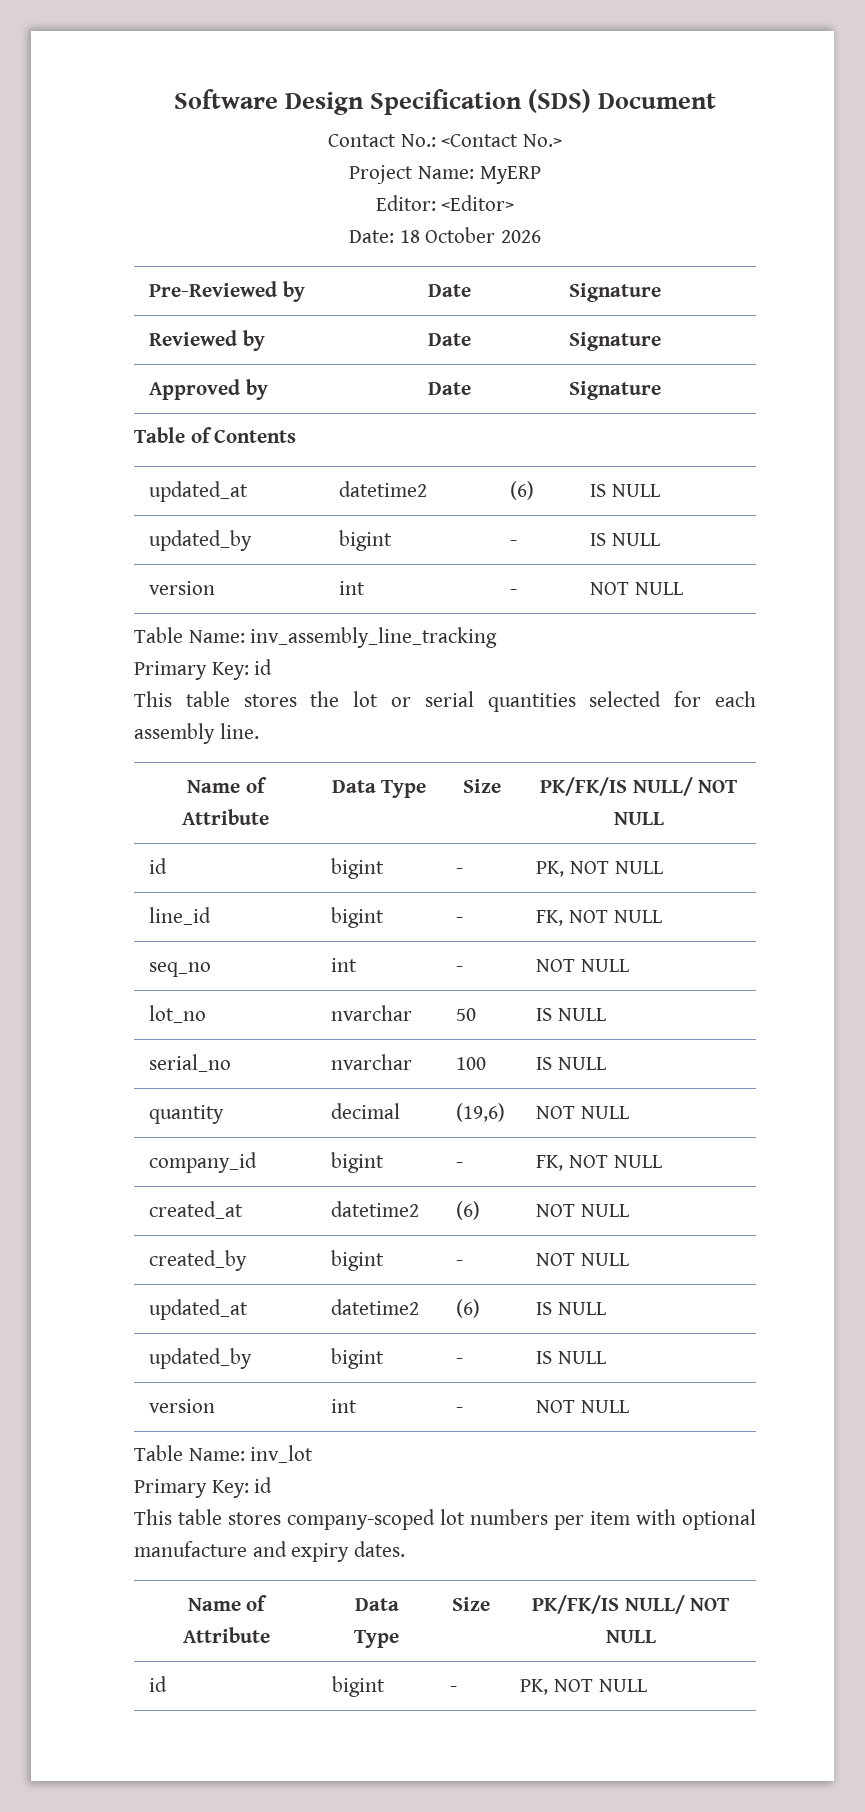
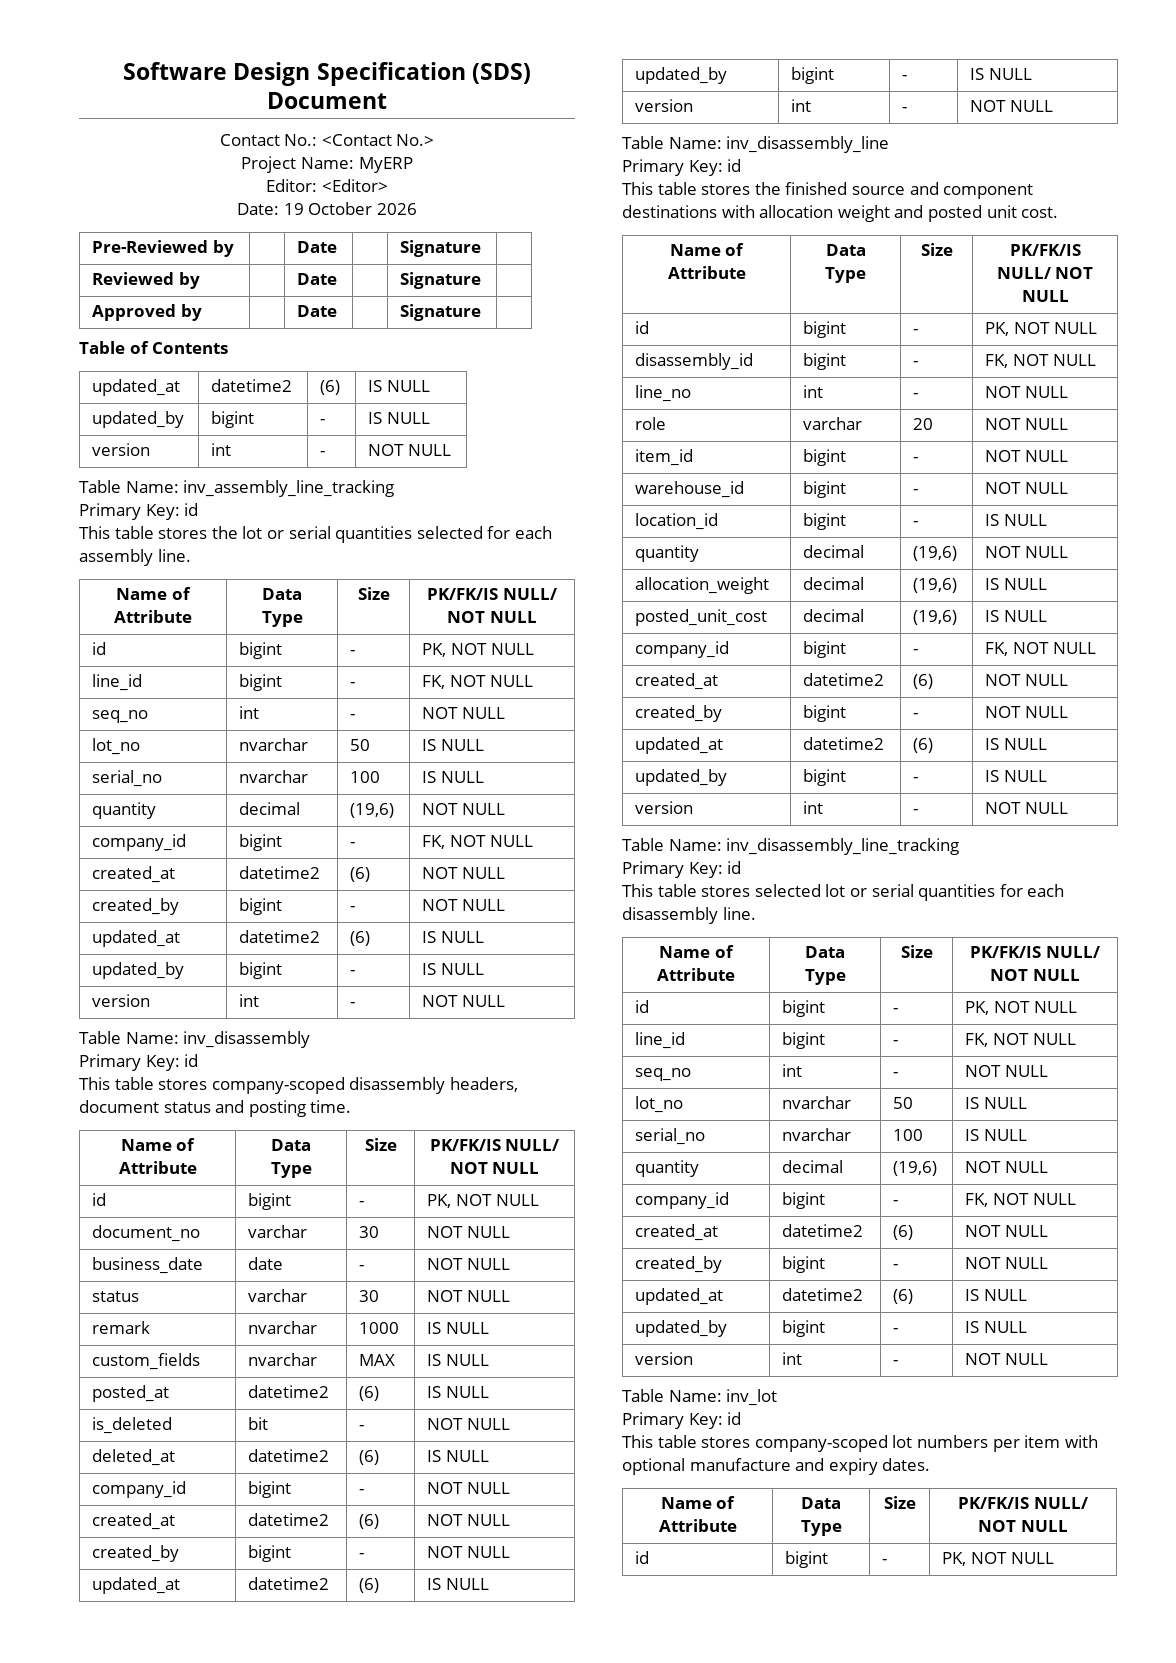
[399,230,420,243] 18 -> [283,203,304,215] 19
(629, 1406) none -> [79,1031,311,1048] [79,1054,199,1071] [79,1077,518,1094] [79,1100,352,1117] [120,1138,196,1151] [118,1161,197,1174] [271,1139,311,1151] [270,1162,312,1178] [364,1138,397,1151] [429,1139,560,1151] [449,1162,540,1174] [92,1193,107,1206] [248,1193,292,1210] [359,1201,365,1206] [427,1194,539,1208] [92,1225,201,1242] [248,1225,308,1238] [359,1226,380,1238] [427,1226,510,1238] [92,1257,204,1274] [248,1257,284,1270] [359,1265,365,1270] [427,1258,510,1270] [92,1291,140,1302] [248,1289,308,1302] [359,1290,380,1302] [427,1290,510,1302] [92,1321,151,1334] [248,1321,318,1334] [359,1322,400,1334] [427,1322,489,1334] [92,1353,201,1370] [248,1353,318,1366] [359,1354,396,1366] [427,1354,489,1366] [92,1385,170,1402] [248,1385,330,1398] [359,1386,380,1401] [427,1386,489,1398] [92,1417,173,1434] [248,1417,269,1430] [359,1425,365,1430] [427,1418,510,1430] [92,1449,176,1466] [248,1449,330,1462] [359,1450,380,1465] [427,1450,489,1462] [92,1481,187,1498] [248,1481,292,1498] [359,1489,365,1494] [427,1482,510,1494] [92,1513,176,1530] [248,1513,330,1526] [359,1514,380,1529] [427,1514,510,1526] [92,1545,180,1562] [248,1545,292,1562] [359,1553,365,1558] [427,1546,510,1558] [92,1577,181,1594] [248,1577,330,1590] [359,1578,380,1593] [427,1578,489,1590] [635,67,728,84] [791,67,835,84] [902,75,908,80] [970,68,1032,80] [635,99,694,112] [791,99,812,112] [902,107,908,112] [970,100,1053,112] [622,136,890,153] [622,159,742,176] [622,182,1034,199] [622,205,1059,222] [669,243,745,256] [667,266,746,279] [825,244,866,256] [825,267,866,283] [920,243,953,256] [1009,244,1081,256] [996,267,1094,279] [1021,290,1069,302] [635,321,650,334] [803,321,847,338] [913,329,919,334] [985,322,1097,336] [635,353,754,370] [803,353,847,370] [913,361,919,366] [985,354,1096,368] [635,385,692,402] [803,385,824,398] [913,393,919,398] [985,386,1068,398] [635,417,667,430] [803,417,863,430] [913,418,934,430] [985,418,1068,430] [635,449,694,466] [803,449,847,466] [913,457,919,462] [985,450,1068,462] [635,481,745,498] [803,481,847,498] [913,489,919,494] [985,482,1068,494] [635,513,719,530] [803,513,847,530] [913,521,919,526] [985,514,1047,526] [635,545,700,562] [803,545,865,558] [913,546,958,561] [985,546,1068,558] [635,577,770,594] [803,577,865,590] [913,578,958,593] [985,578,1047,590] [635,609,768,626] [803,609,865,622] [913,610,958,625] [985,610,1047,622] [635,641,730,658] [803,641,847,658] [913,649,919,654] [985,642,1096,656] [635,673,719,690] [803,673,885,686] [913,674,934,689] [985,674,1068,686] [635,705,723,722] [803,705,847,722] [913,713,919,718] [985,706,1068,718] [635,737,724,754] [803,737,885,750] [913,738,934,753] [985,738,1047,750] [635,769,728,786] [803,769,847,786] [913,777,919,782] [985,770,1047,782] [635,801,694,814] [803,801,824,814] [913,809,919,814] [985,802,1068,814] [622,838,960,855] [622,861,742,878] [622,884,1065,901] [622,907,756,924] [659,945,734,958] [657,968,735,981] [805,946,845,958] [804,969,846,985] [900,945,933,958] [970,946,1100,958] [990,969,1080,981] [635,1000,650,1013] [782,1000,826,1017] [893,1008,899,1013] [965,1001,1077,1015] [635,1032,686,1049] [782,1032,826,1049] [893,1040,899,1045] [965,1033,1076,1047] [635,1068,692,1081] [782,1064,803,1077] [893,1072,899,1077] [965,1065,1048,1077] [635,1096,684,1113] [782,1096,852,1109] [893,1097,914,1109] [965,1097,1027,1109] [635,1128,706,1145] [782,1128,852,1141] [893,1129,924,1141] [965,1129,1027,1141] [635,1160,700,1177] [782,1160,844,1173] [893,1161,938,1176] [965,1161,1048,1173] [635,1192,730,1209] [782,1192,826,1209] [893,1200,899,1205] [965,1193,1076,1207] [635,1224,719,1241] [782,1224,864,1237] [893,1225,914,1240] [965,1225,1048,1237] [635,1256,723,1273] [782,1256,826,1273] [893,1264,899,1269] [965,1257,1048,1269] [635,1288,724,1305] [782,1288,864,1301] [893,1289,914,1304] [965,1289,1027,1301] [635,1320,728,1337] [782,1320,826,1337] [893,1328,899,1333] [965,1321,1027,1333] [635,1352,694,1365] [782,1352,803,1365] [893,1360,899,1365] [965,1353,1048,1365] // Table Name: inv_disassembly // Primary Key: id // This table stores company-scoped disassembly headers, document status and posting time. // Name of Attribute | Data Type | Size | PK/FK/IS NULL/ NOT NULL // id | bigint | - | PK, NOT NULL // document_no | varchar | 30 | NOT NULL // business_date | date | - | NOT NULL // status | varchar | 30 | NOT NULL // remark | nvarchar | 1000 | IS NULL // custom_fields | nvarchar | MAX | IS NULL // posted_at | datetime2 | (6) | IS NULL // is_deleted | bit | - | NOT NULL // deleted_at | datetime2 | (6) | IS NULL // company_id | bigint | - | NOT NULL // created_at | datetime2 | (6) | NOT NULL // created_by | bigint | - | NOT NULL // updated_at | datetime2 | (6) | IS NULL // updated_by | bigint | - | IS NULL // version | int | - | NOT NULL // Table Name: inv_disassembly_line // Primary Key: id // This table stores the finished source and component destinations with allocation weight and posted unit cost. // Name of Attribute | Data Type | Size | PK/FK/IS NULL/ NOT NULL // id | bigint | - | PK, NOT NULL // disassembly_id | bigint | - | FK, NOT NULL // line_no | int | - | NOT NULL // role | varchar | 20 | NOT NULL // item_id | bigint | - | NOT NULL // warehouse_id | bigint | - | NOT NULL // location_id | bigint | - | IS NULL // quantity | decimal | (19,6) | NOT NULL // allocation_weight | decimal | (19,6) | IS NULL // posted_unit_cost | decimal | (19,6) | IS NULL // company_id | bigint | - | FK, NOT NULL // created_at | datetime2 | (6) | NOT NULL // created_by | bigint | - | NOT NULL // updated_at | datetime2 | (6) | IS NULL // updated_by | bigint | - | IS NULL // version | int | - | NOT NULL // Table Name: inv_disassembly_line_tracking // Primary Key: id // This table stores selected lot or serial quantities for each disassembly line. // Name of Attribute | Data Type | Size | PK/FK/IS NULL/ NOT NULL // id | bigint | - | PK, NOT NULL // line_id | bigint | - | FK, NOT NULL // seq_no | int | - | NOT NULL // lot_no | nvarchar | 50 | IS NULL // serial_no | nvarchar | 100 | IS NULL // quantity | decimal | (19,6) | NOT NULL // company_id | bigint | - | FK, NOT NULL // created_at | datetime2 | (6) | NOT NULL // created_by | bigint | - | NOT NULL // updated_at | datetime2 | (6) | IS NULL // updated_by | bigint | - | IS NULL // version | int | - | NOT NULL

